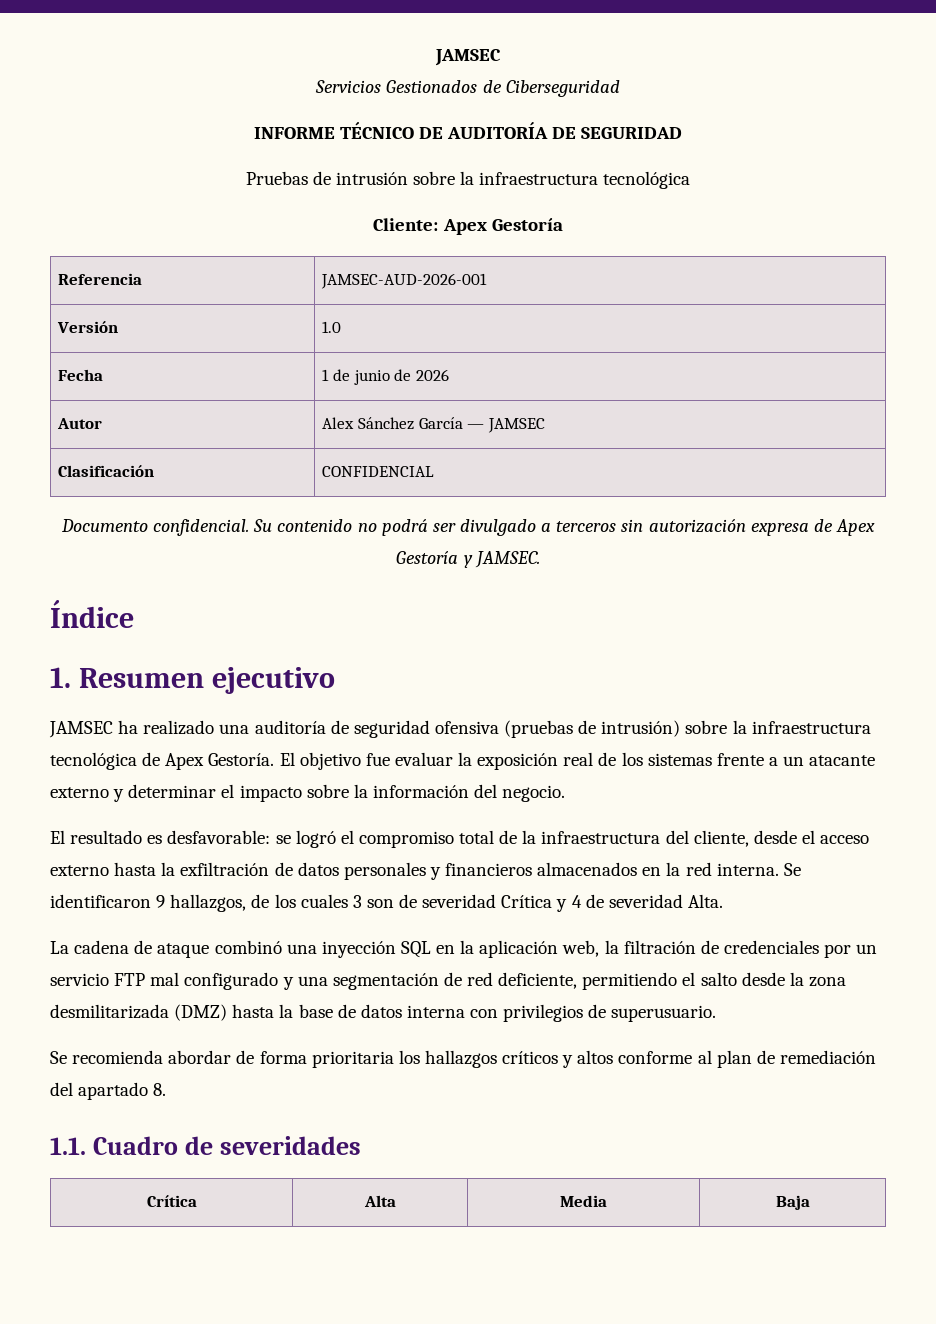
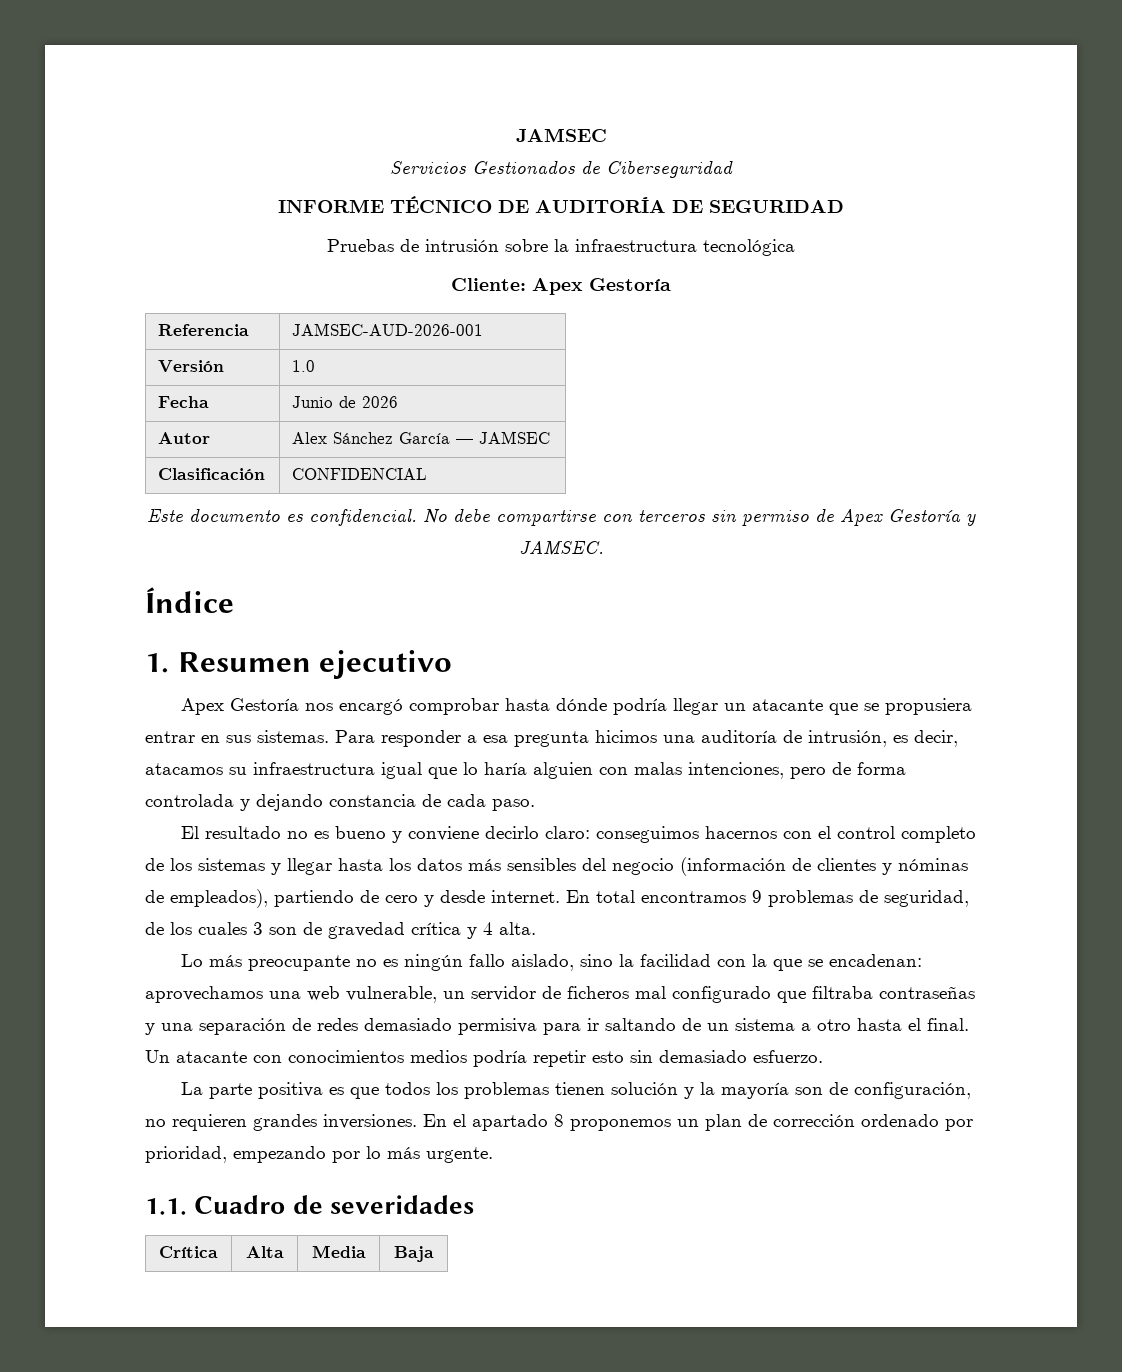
[322,369,390,385] 1 de junio -> [292,396,334,408] Junio
[61,519,809,536] Documento confidencial. Su contenido no podrá ser divulgado a terceros sin autorización expresa -> [147,508,809,526] Este documento es confidencial. No debe compartirse con terceros sin permiso
[49,720,871,738] [50,752,876,770] [50,784,566,802] [50,830,870,848] [50,862,801,880] [50,894,247,912] JAMSEC ha realizado una auditoría de seguridad ofensiva (pruebas de intrusión) sobre la infraestructura tecnológica de Apex Gestoría. El objetivo fue evaluar la exposición real de los sistemas frente a un atacante externo y determinar el impacto sobre la información del negocio. // El resultado es desfavorable: se logró el compromiso total de la infraestructura del cliente, desde el acceso externo hasta la exfiltración de datos personales y financieros almacenados en la red interna. Se identificaron 9 hallazgos, -> [180,698,972,715] [145,730,958,747] [145,762,906,779] [145,794,535,811] [180,826,976,843] [145,857,968,876] [145,889,969,908] Apex Gestoría nos encargó comprobar hasta dónde podría llegar un atacante que se propusiera entrar en sus sistemas. Para responder a esa pregunta hicimos una auditoría de intrusión, es decir, atacamos su infraestructura igual que lo haría alguien con malas intenciones, pero de forma controlada y dejando constancia de cada paso. // El resultado no es bueno y conviene decirlo claro: conseguimos hacernos con el control completo de los sistemas y llegar hasta los datos más sensibles del negocio (información de clientes y nóminas de empleados), partiendo de cero y desde internet. En total encontramos 9 problemas de seguridad,
[422,894,723,912] [50,940,878,958] [50,972,846,990] [50,1004,717,1022] [50,1050,876,1068] [50,1082,167,1100] severidad Crítica y 4 de severidad Alta. // La cadena de ataque combinó una inyección SQL en la aplicación web, la filtración de credenciales por un servicio FTP mal configurado y una segmentación de red deficiente, permitiendo el salto desde la zona desmilitarizada (DMZ) hasta la base de datos interna con privilegios de superusuario. // Se recomienda abordar de forma prioritaria los hallazgos críticos y altos conforme al plan de remediación del apartado 8. -> [328,922,536,939] [180,954,922,971] [145,986,975,1003] [145,1018,969,1035] [145,1050,823,1067] [180,1082,971,1099] [145,1114,973,1131] [145,1146,493,1163] gravedad crítica y 4 alta. // Lo más preocupante no es ningún fallo aislado, sino la facilidad con la que se encadenan: aprovechamos una web vulnerable, un servidor de ficheros mal configurado que filtraba contraseñas y una separación de redes demasiado permisiva para ir saltando de un sistema a otro hasta el final. Un atacante con conocimientos medios podría repetir esto sin demasiado esfuerzo. // La parte positiva es que todos los problemas tienen solución y la mayoría son de configuración, no requieren grandes inversiones. En el apartado 8 proponemos un plan de corrección ordenado por prioridad, empezando por lo más urgente.

